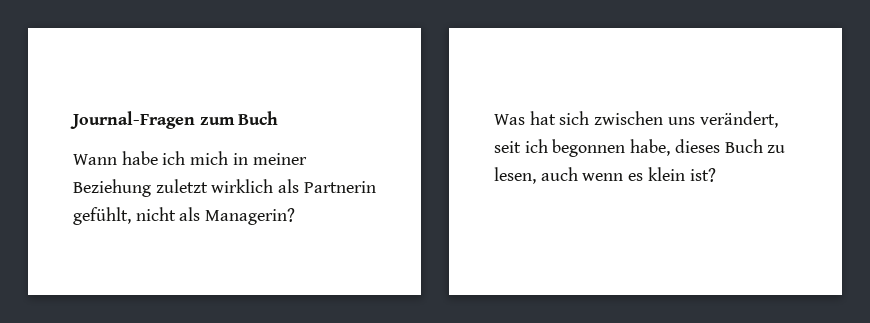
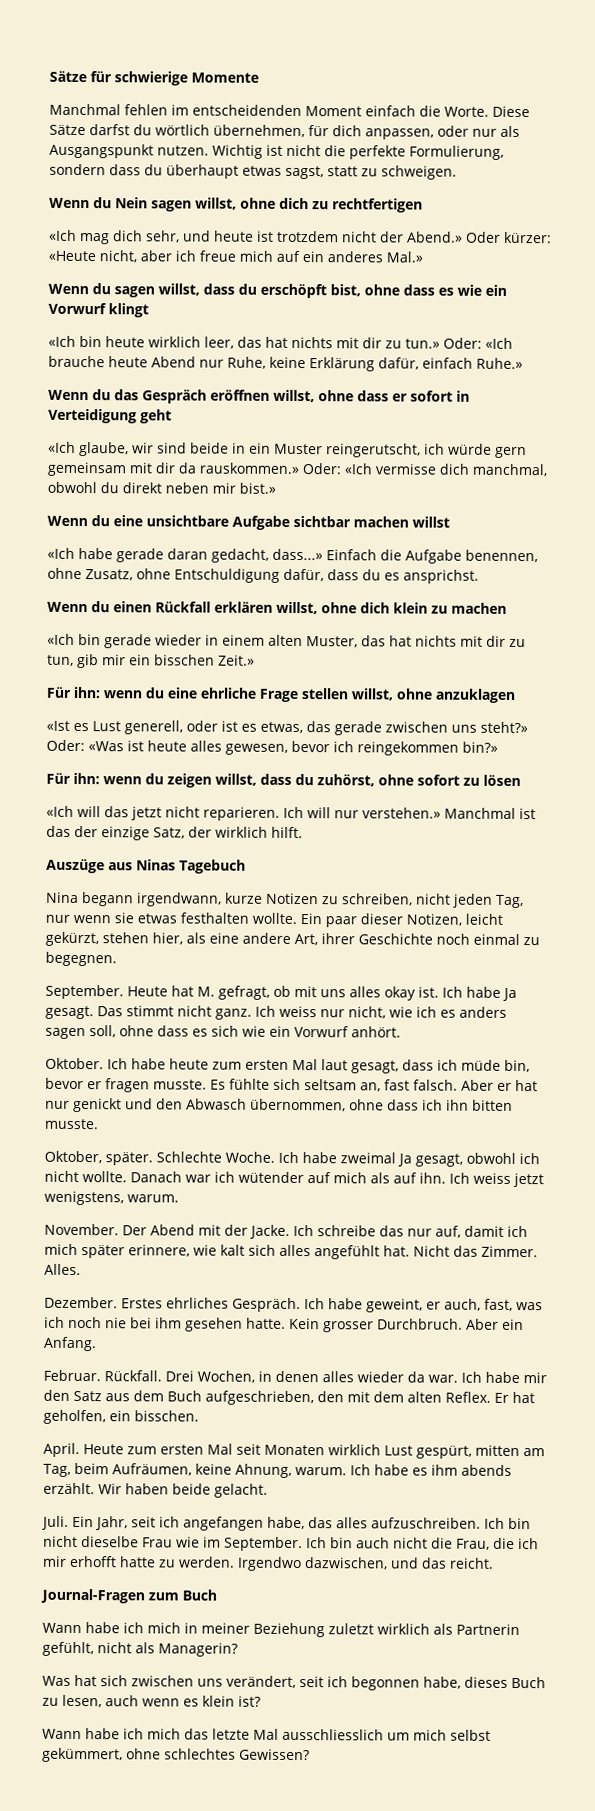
(70, 120) none -> [49,70,259,86] [49,103,530,118] [49,124,520,140] [49,143,504,160] [49,163,457,180] [49,197,423,213] [49,229,552,245] [48,250,423,263] [48,283,507,299] [48,302,149,318] [48,335,513,349] [48,355,523,372] [48,389,470,404] [48,408,172,424] [48,441,527,459] [47,461,548,477] [47,481,276,494] [47,515,450,530] [47,547,538,564] [47,567,479,584] [47,601,507,615] [47,633,526,649] [47,653,255,669] [46,686,515,703] [46,720,528,736] [46,739,498,756] [46,772,521,788] [46,805,536,821] [46,825,303,841] [46,858,246,874] [46,891,524,909] [45,912,503,928] [45,931,540,947] [45,951,117,967] [45,984,517,1001] [45,1005,507,1020] [45,1025,401,1040] [45,1057,530,1074] [45,1077,538,1093] [45,1097,513,1113] [44,1118,99,1130] [44,1150,540,1167] [44,1170,544,1188] [44,1190,179,1206] [44,1223,528,1239] [44,1243,538,1260] [44,1263,81,1276] [44,1296,543,1313] [44,1316,524,1333] [43,1336,97,1352] [43,1369,547,1384] [43,1389,535,1406] [43,1409,199,1425] [43,1442,545,1459] [43,1462,512,1478] [43,1482,268,1498] [41,1515,531,1531] [43,1535,539,1552] [42,1555,494,1572] Sätze für schwierige Momente // Manchmal fehlen im entscheidenden Moment einfach die Worte. Diese Sätze darfst du wörtlich übernehmen, für dich anpassen, oder nur als Ausgangspunkt nutzen. Wichtig ist nicht die perfekte Formulierung, sondern dass du überhaupt etwas sagst, statt zu schweigen. // Wenn du Nein sagen willst, ohne dich zu rechtfertigen // «Ich mag dich sehr, und heute ist trotzdem nicht der Abend.» Oder kürzer: «Heute nicht, aber ich freue mich auf ein anderes Mal.» // Wenn du sagen willst, dass du erschöpft bist, ohne dass es wie ein Vorwurf klingt // «Ich bin heute wirklich leer, das hat nichts mit dir zu tun.» Oder: «Ich brauche heute Abend nur Ruhe, keine Erklärung dafür, einfach Ruhe.» // Wenn du das Gespräch eröffnen willst, ohne dass er sofort in Verteidigung geht // «Ich glaube, wir sind beide in ein Muster reingerutscht, ich würde gern gemeinsam mit dir da rauskommen.» Oder: «Ich vermisse dich manchmal, obwohl du direkt neben mir bist.» // Wenn du eine unsichtbare Aufgabe sichtbar machen willst // «Ich habe gerade daran gedacht, dass...» Einfach die Aufgabe benennen, ohne Zusatz, ohne Entschuldigung dafür, dass du es ansprichst. // Wenn du einen Rückfall erklären willst, ohne dich klein zu machen // «Ich bin gerade wieder in einem alten Muster, das hat nichts mit dir zu tun, gib mir ein bisschen Zeit.» // Für ihn: wenn du eine ehrliche Frage stellen willst, ohne anzuklagen // «Ist es Lust generell, oder ist es etwas, das gerade zwischen uns steht?» Oder: «Was ist heute alles gewesen, bevor ich reingekommen bin?» // Für ihn: wenn du zeigen willst, dass du zuhörst, ohne sofort zu lösen // «Ich will das jetzt nicht reparieren. Ich will nur verstehen.» Manchmal ist das der einzige Satz, der wirklich hilft. // Auszüge aus Ninas Tagebuch // Nina begann irgendwann, kurze Notizen zu schreiben, nicht jeden Tag, nur wenn sie etwas festhalten wollte. Ein paar dieser Notizen, leicht gekürzt, stehen hier, als eine andere Art, ihrer Geschichte noch einmal zu begegnen. // September. Heute hat M. gefragt, ob mit uns alles okay ist. Ich habe Ja gesagt. Das stimmt nicht ganz. Ich weiss nur nicht, wie ich es anders sagen soll, ohne dass es sich wie ein Vorwurf anhört. // Oktober. Ich habe heute zum ersten Mal laut gesagt, dass ich müde bin, bevor er fragen musste. Es fühlte sich seltsam an, fast falsch. Aber er hat nur genickt und den Abwasch übernommen, ohne dass ich ihn bitten musste. // Oktober, später. Schlechte Woche. Ich habe zweimal Ja gesagt, obwohl ich nicht wollte. Danach war ich wütender auf mich als auf ihn. Ich weiss jetzt wenigstens, warum. // November. Der Abend mit der Jacke. Ich schreibe das nur auf, damit ich mich später erinnere, wie kalt sich alles angefühlt hat. Nicht das Zimmer. Alles. // Dezember. Erstes ehrliches Gespräch. Ich habe geweint, er auch, fast, was ich noch nie bei ihm gesehen hatte. Kein grosser Durchbruch. Aber ein Anfang. // Februar. Rückfall. Drei Wochen, in denen alles wieder da war. Ich habe mir den Satz aus dem Buch aufgeschrieben, den mit dem alten Reflex. Er hat geholfen, ein bisschen. // April. Heute zum ersten Mal seit Monaten wirklich Lust gespürt, mitten am Tag, beim Aufräumen, keine Ahnung, warum. Ich habe es ihm abends erzählt. Wir haben beide gelacht. // Juli. Ein Jahr, seit ich angefangen habe, das alles aufzuschreiben. Ich bin nicht dieselbe Frau wie im September. Ich bin auch nicht die Frau, die ich mir erhofft hatte zu werden. Irgendwo dazwischen, und das reicht. //
(716, 175) none -> [42,1728,491,1741] [42,1747,310,1763] // Wann habe ich mich das letzte Mal ausschliesslich um mich selbst gekümmert, ohne schlechtes Gewissen?

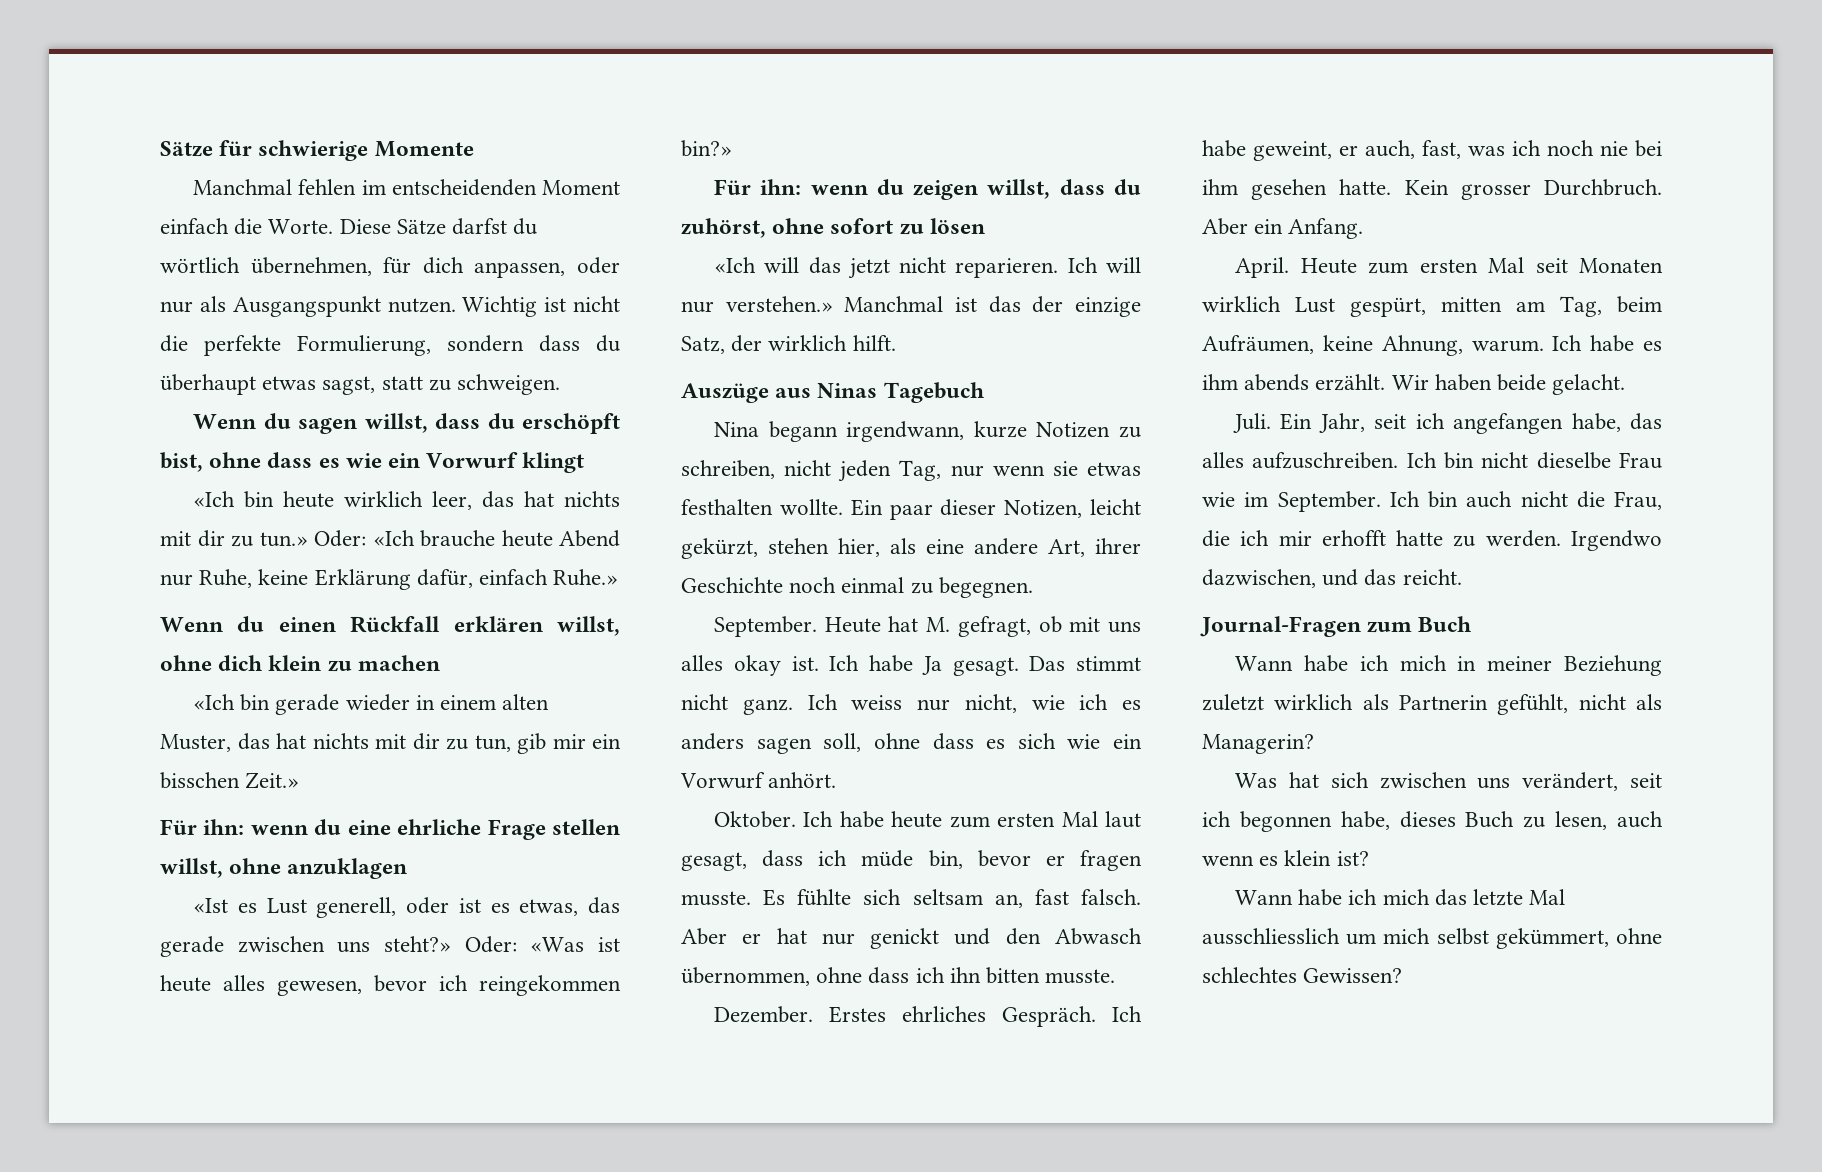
[49,197,423,213] [49,229,552,245] [48,250,423,263] // Wenn du Nein sagen willst, ohne dich zu rechtfertigen // «Ich mag dich sehr, und heute ist trotzdem nicht der Abend.» Oder kürzer: «Heute nicht, aber ich freue mich auf ein anderes Mal.» -> (561, 384) none
[48,389,470,404] [48,408,172,424] [48,441,527,459] [47,461,548,477] [47,481,276,494] [47,515,450,530] [47,547,538,564] [47,567,479,584] // Wenn du das Gespräch eröffnen willst, ohne dass er sofort in Verteidigung geht // «Ich glaube, wir sind beide in ein Muster reingerutscht, ich würde gern gemeinsam mit dir da rauskommen.» Oder: «Ich vermisse dich manchmal, obwohl du direkt neben mir bist.» // Wenn du eine unsichtbare Aufgabe sichtbar machen willst // «Ich habe gerade daran gedacht, dass...» Einfach die Aufgabe benennen, ohne Zusatz, ohne Entschuldigung dafür, dass du es ansprichst. -> (619, 577) none
[44,1150,540,1167] [44,1170,544,1188] [44,1190,179,1206] [44,1223,528,1239] [44,1243,538,1260] [44,1263,81,1276] // Oktober, später. Schlechte Woche. Ich habe zweimal Ja gesagt, obwohl ich nicht wollte. Danach war ich wütender auf mich als auf ihn. Ich weiss jetzt wenigstens, warum. // November. Der Abend mit der Jacke. Ich schreibe das nur auf, damit ich mich später erinnere, wie kalt sich alles angefühlt hat. Nicht das Zimmer. Alles. -> (1116, 976) none
[43,1369,547,1384] [43,1389,535,1406] [43,1409,199,1425] // Februar. Rückfall. Drei Wochen, in denen alles wieder da war. Ich habe mir den Satz aus dem Buch aufgeschrieben, den mit dem alten Reflex. Er hat geholfen, ein bisschen. -> (1364, 228) none

